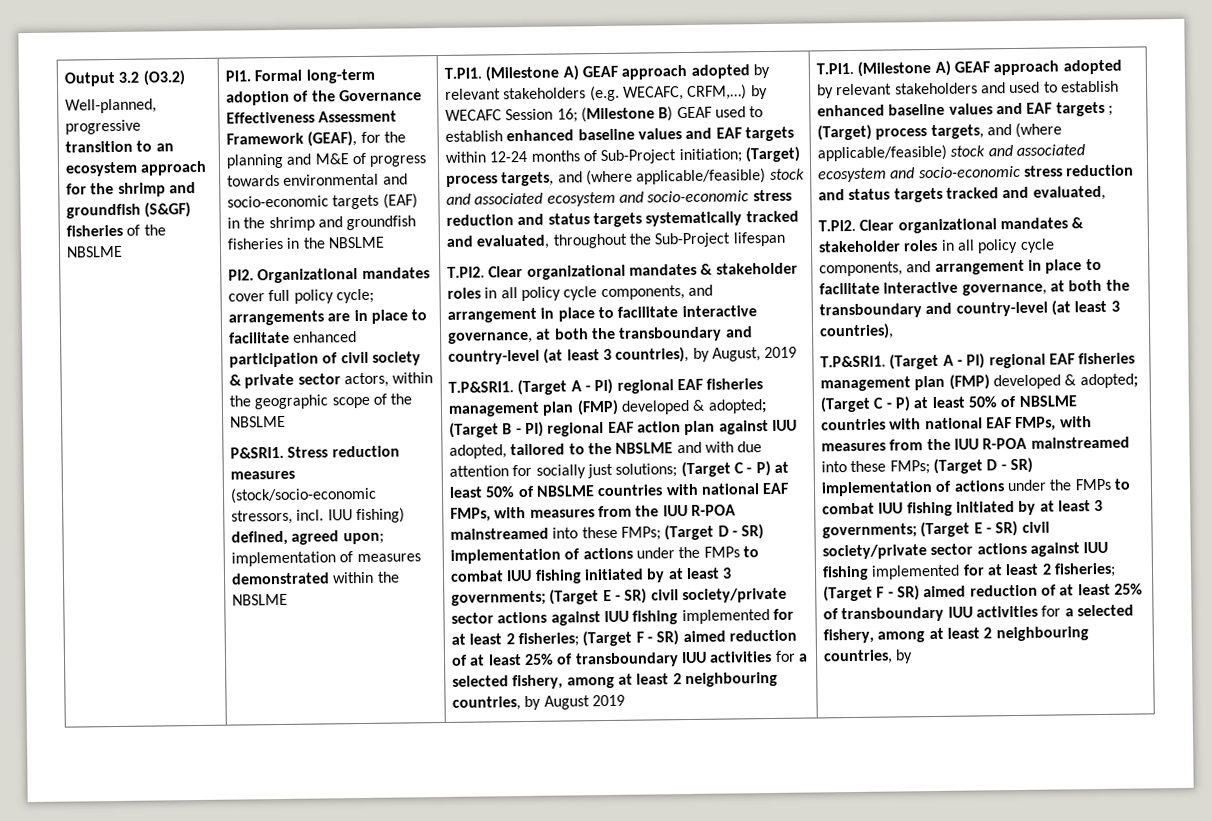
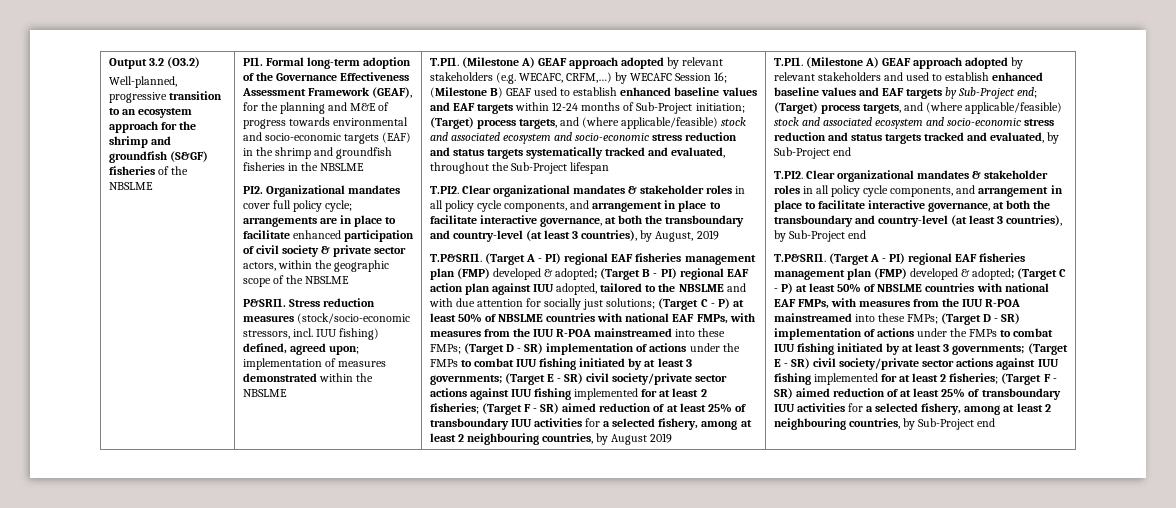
[1107,105,1113,116] ; -> [945,87,1038,99] by Sub-Project end;
(1106, 193) none -> [1047,132,1060,144] [773,147,851,159] by Sub-Project end
(895, 331) none -> [773,230,866,242] by Sub-Project end
(914, 656) none -> [917,418,996,430] Sub-Project end

